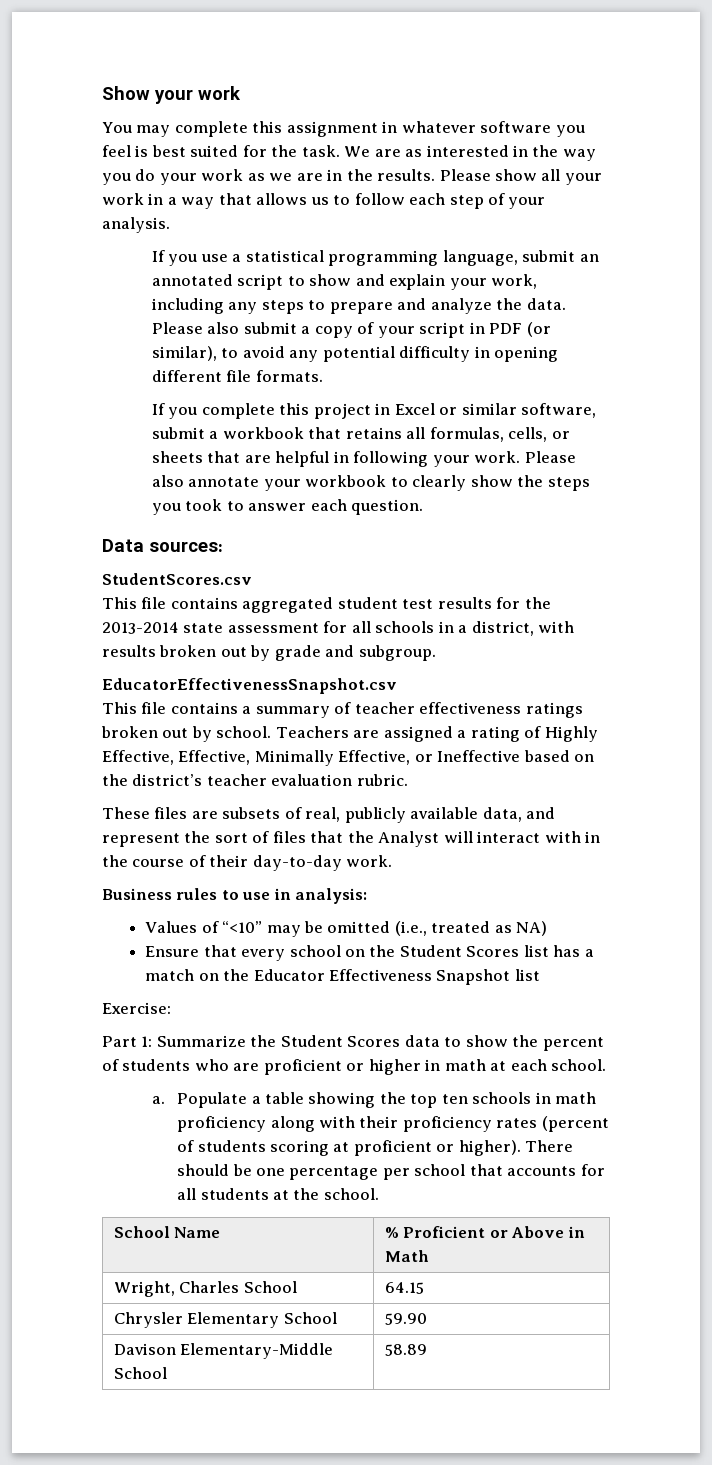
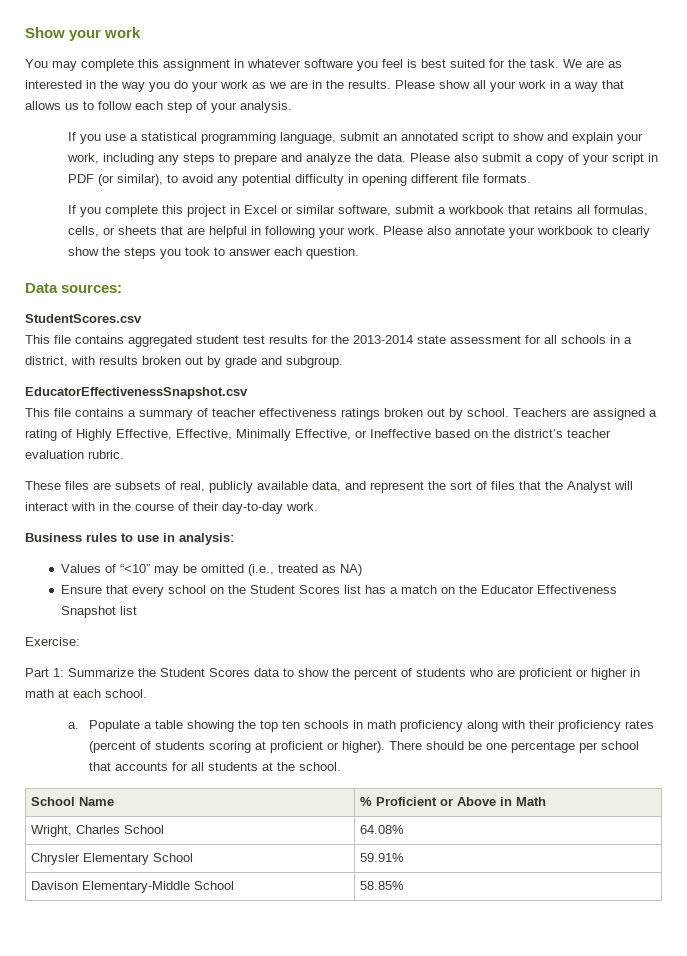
[384,1282,424,1294] 64.15 -> [360,825,405,834] 64.08%
[384,1313,427,1325] 59.90 -> [360,853,405,862] 59.91%
[384,1344,427,1356] 58.89 -> [360,881,405,890] 58.85%

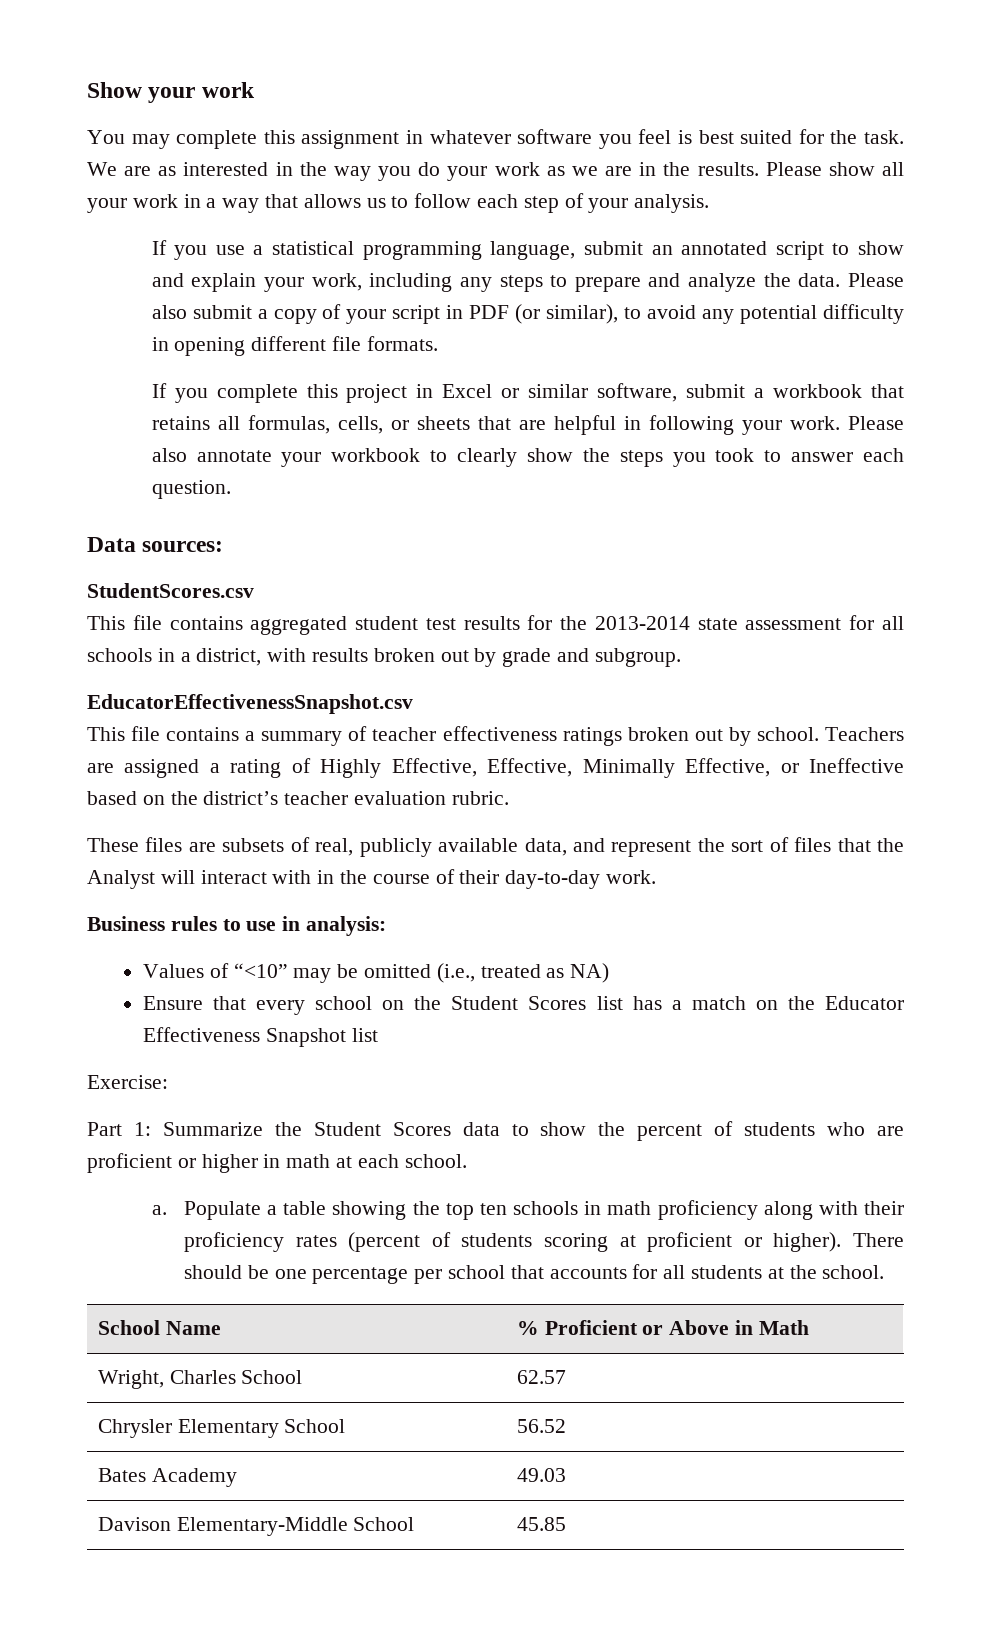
[360,825,405,834] 64.08% -> [516,1370,566,1384] 62.57
[360,853,405,862] 59.91% -> [516,1419,566,1433] [97,1468,237,1487] [516,1468,566,1482] 56.52 // Bates Academy | 49.03
[360,881,405,890] 58.85% -> [516,1517,566,1531] 45.85

